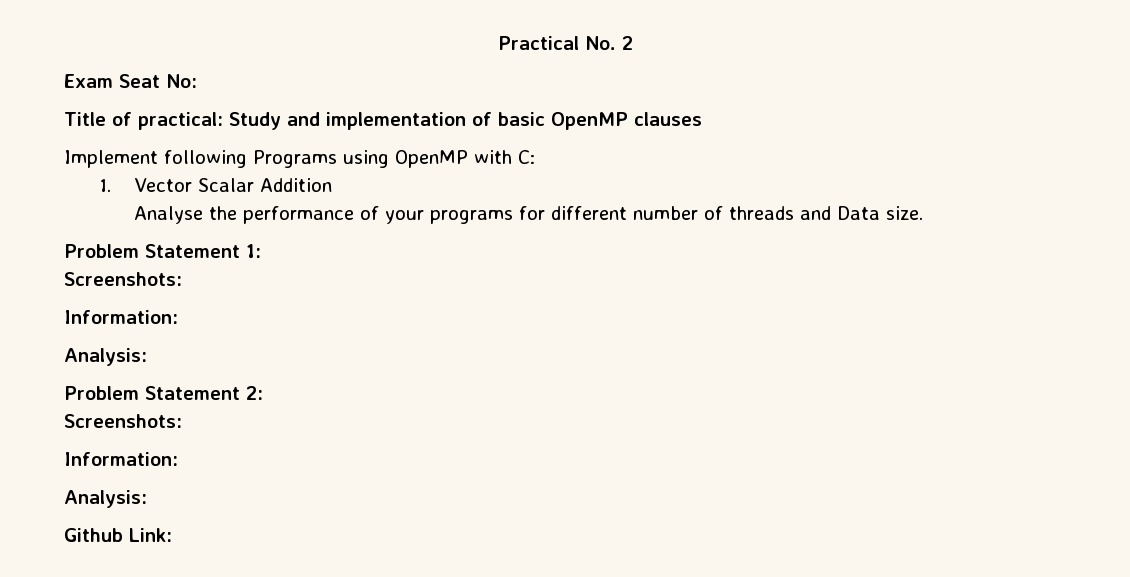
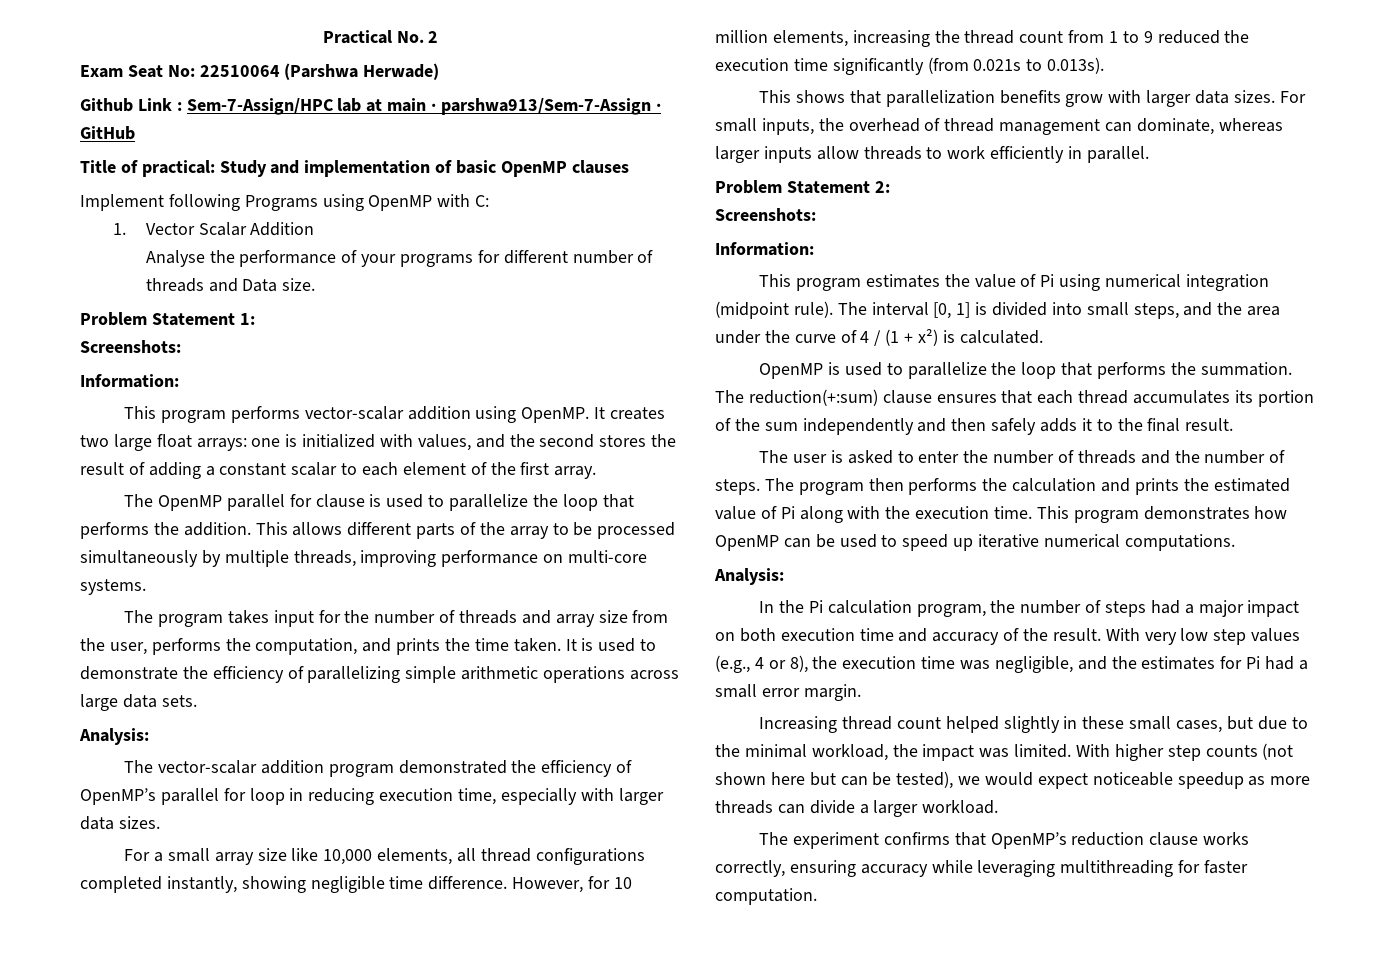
(197, 81) none -> [199,63,440,80] [80,98,661,115] [80,126,135,140] 22510064 (Parshwa Herwade) // Github Link : Sem-7-Assign/HPC lab at main · parshwa913/Sem-7-Assign · GitHub
[64,348,147,366] Analysis: -> [124,406,665,423] [80,434,677,451] [80,462,597,479] [124,494,634,511] [80,522,676,539] [80,550,648,567] [80,579,146,595] [124,610,669,627] [80,638,657,655] [80,666,679,683] [80,694,197,711] [79,728,149,745] [124,760,633,777] [80,788,664,805] [80,816,160,830] [124,848,645,865] [80,876,632,893] [715,30,1250,47] [715,57,1105,75] [759,90,1306,107] [715,118,1283,135] [715,146,1149,163] This program performs vector-scalar addition using OpenMP. It creates two large float arrays: one is initialized with values, and the second stores the result of adding a constant scalar to each element of the first array. // The OpenMP parallel for clause is used to parallelize the loop that performs the addition. This allows different parts of the array to be processed simultaneously by multiple threads, improving performance on multi-core systems. // The program takes input for the number of threads and array size from the user, performs the computation, and prints the time taken. It is used to demonstrate the efficiency of parallelizing simple arithmetic operations across large data sets. // Analysis: // The vector-scalar addition program demonstrated the efficiency of OpenMP’s parallel for loop in reducing execution time, especially with larger data sizes. // For a small array size like 10,000 elements, all thread configurations completed instantly, showing negligible time difference. However, for 10 million elements, increasing the thread count from 1 to 9 reduced the execution time significantly (from 0.021s to 0.013s). // This shows that parallelization benefits grow with larger data sizes. For small inputs, the overhead of thread management can dominate, whereas larger inputs allow threads to work efficiently in parallel.
[64,490,147,508] [64,528,172,542] Analysis: // Github Link: -> [759,274,1269,291] [715,301,1281,319] [715,329,1043,346] [759,362,1292,379] [715,389,1314,407] [715,418,1234,435] [759,450,1286,464] [715,478,1290,495] [715,506,1288,523] [715,534,1235,551] [714,568,784,585] [759,600,1300,617] [715,628,1301,645] [715,655,1308,673] [715,684,861,701] [759,716,1308,733] [715,743,1294,761] [715,771,1311,789] [715,800,999,817] [759,832,1250,849] [715,860,1249,877] [715,888,817,905] This program estimates the value of Pi using numerical integration (midpoint rule). The interval [0, 1] is divided into small steps, and the area under the curve of 4 / (1 + x²) is calculated. // OpenMP is used to parallelize the loop that performs the summation. The reduction(+:sum) clause ensures that each thread accumulates its portion of the sum independently and then safely adds it to the final result. // The user is asked to enter the number of threads and the number of steps. The program then performs the calculation and prints the estimated value of Pi along with the execution time. This program demonstrates how OpenMP can be used to speed up iterative numerical computations. // Analysis: // In the Pi calculation program, the number of steps had a major impact on both execution time and accuracy of the result. With very low step values (e.g., 4 or 8), the execution time was negligible, and the estimates for Pi had a small error margin. // Increasing thread count helped slightly in these small cases, but due to the minimal workload, the impact was limited. With higher step counts (not shown here but can be tested), we would expect noticeable speedup as more threads can divide a larger workload. // The experiment confirms that OpenMP’s reduction clause works correctly, ensuring accuracy while leveraging multithreading for faster computation.

